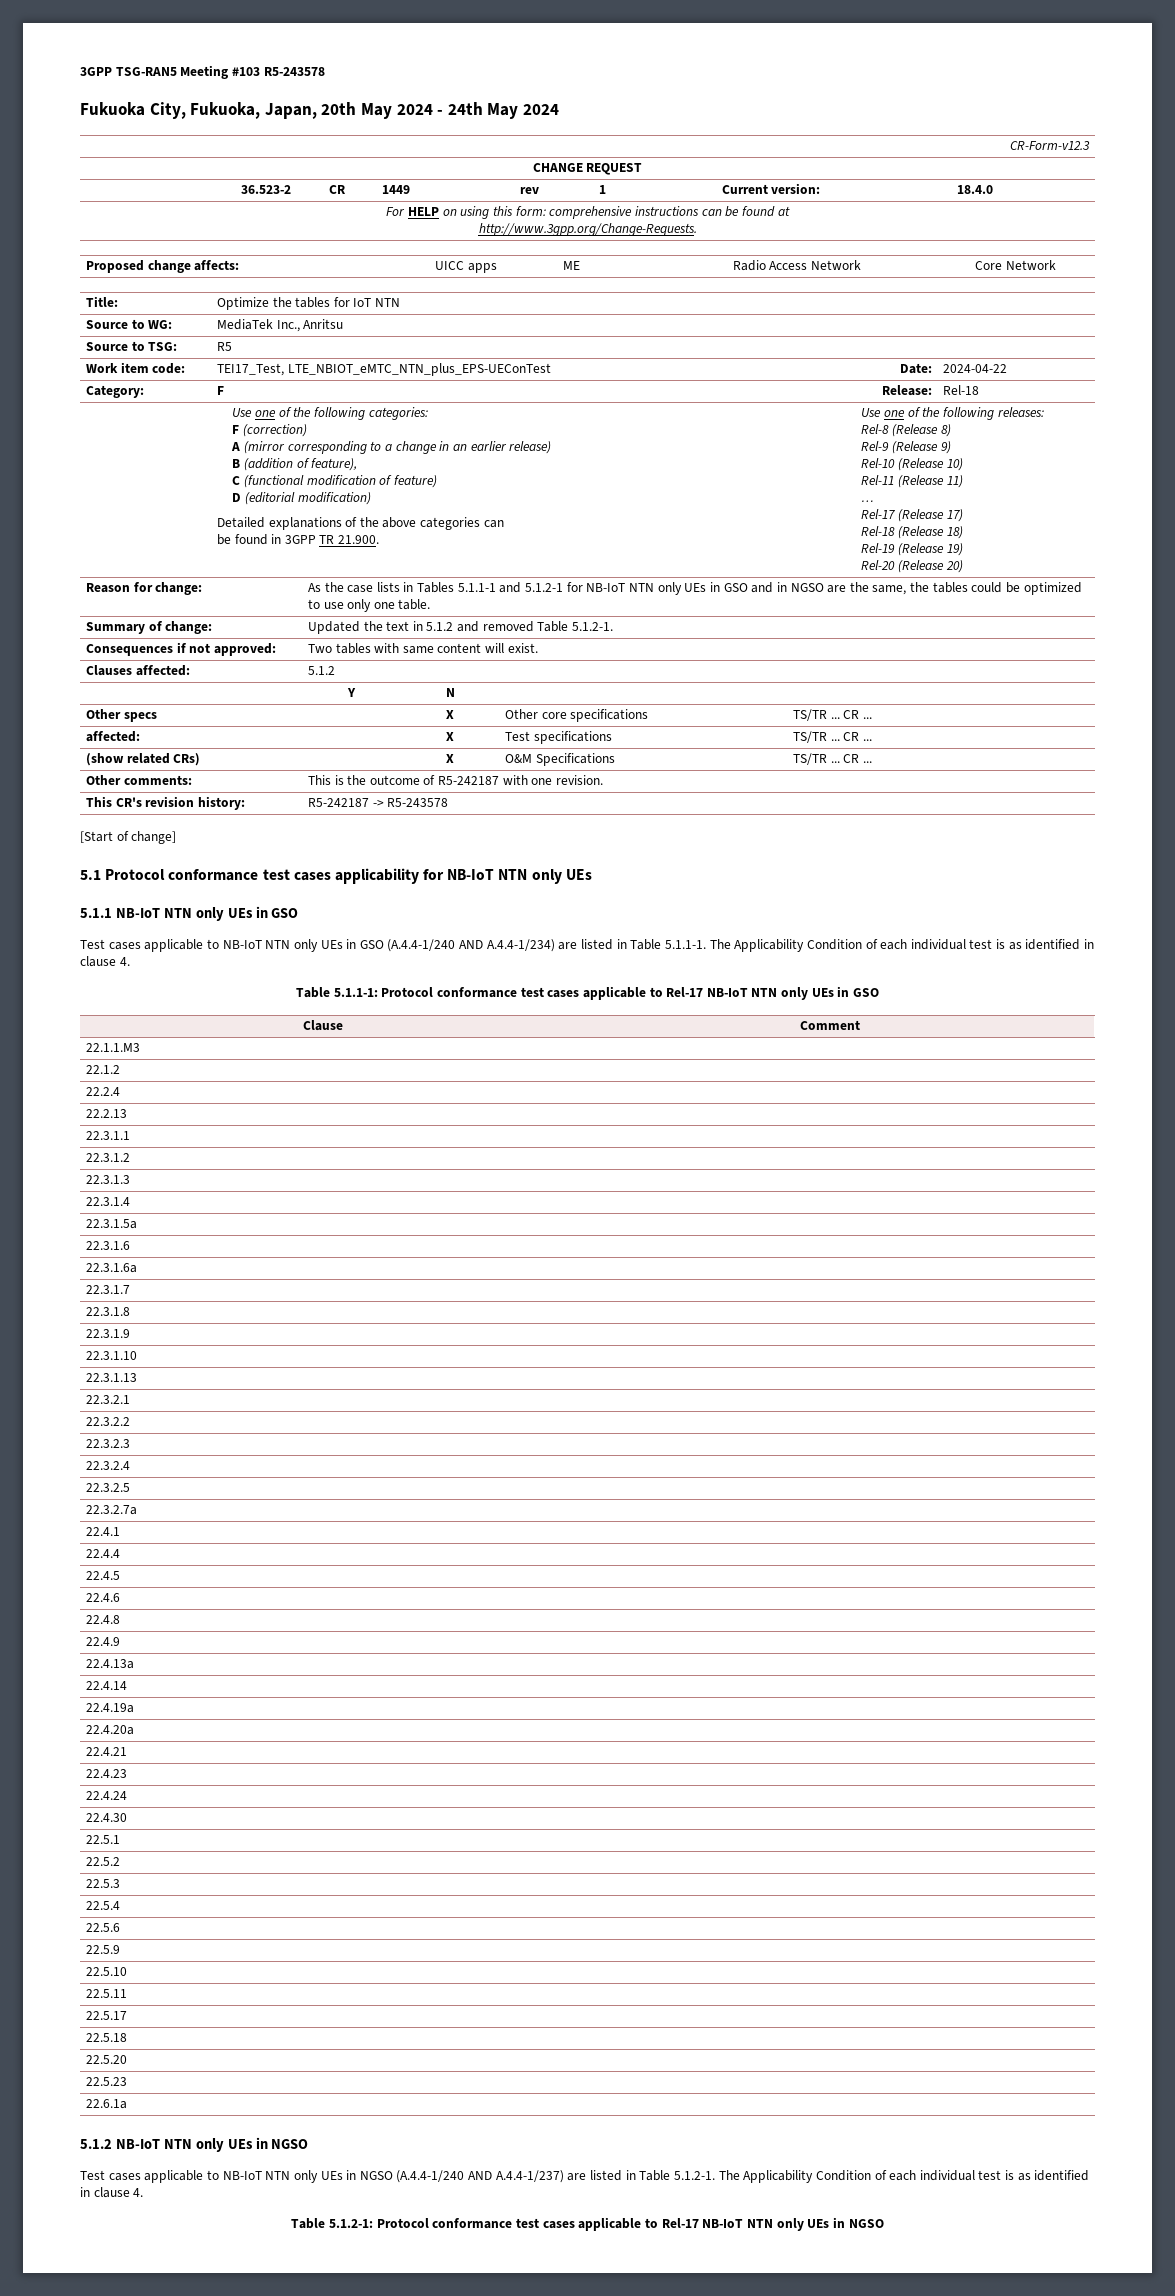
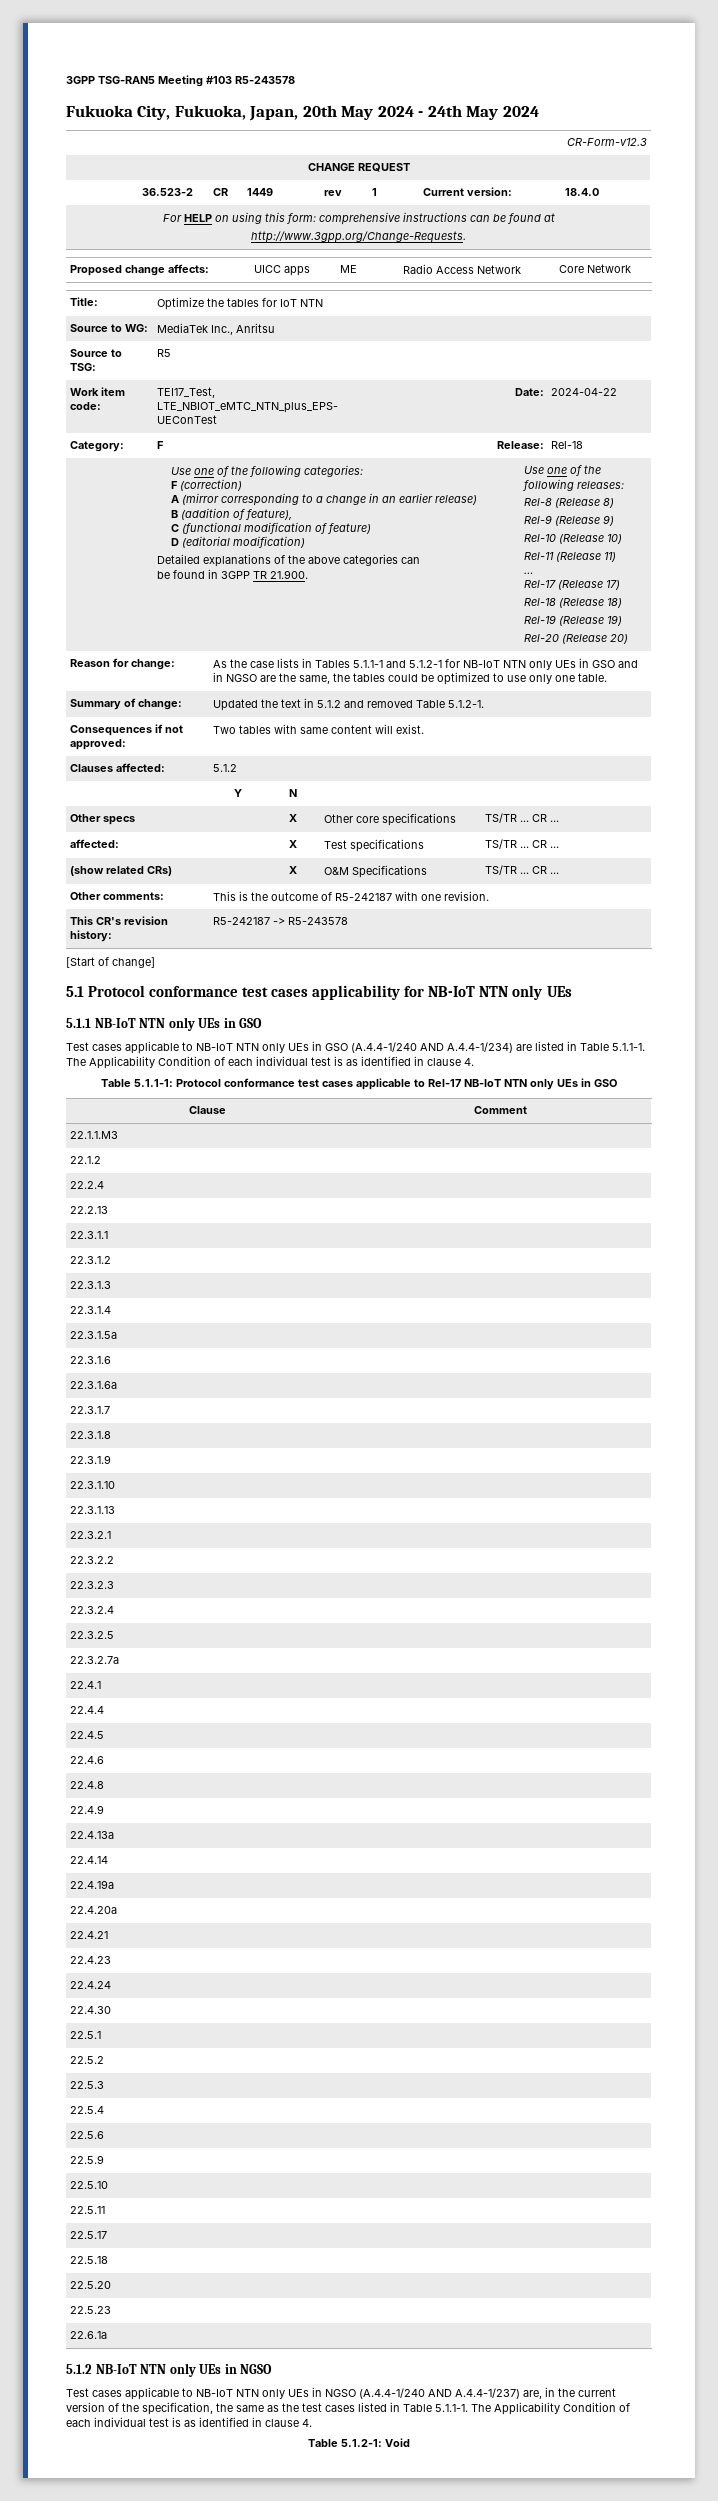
[567,2170,715,2181] are listed in Table 5.1.2-1. -> [523,2387,616,2399] [66,2402,468,2415] are, in the current version of the specification, the same as the test cases listed in Table 5.1.1-1.
[376,2217,884,2231] Protocol conformance test cases applicable to Rel-17 NB-IoT NTN only UEs in NGSO -> [385,2438,410,2447] Void

